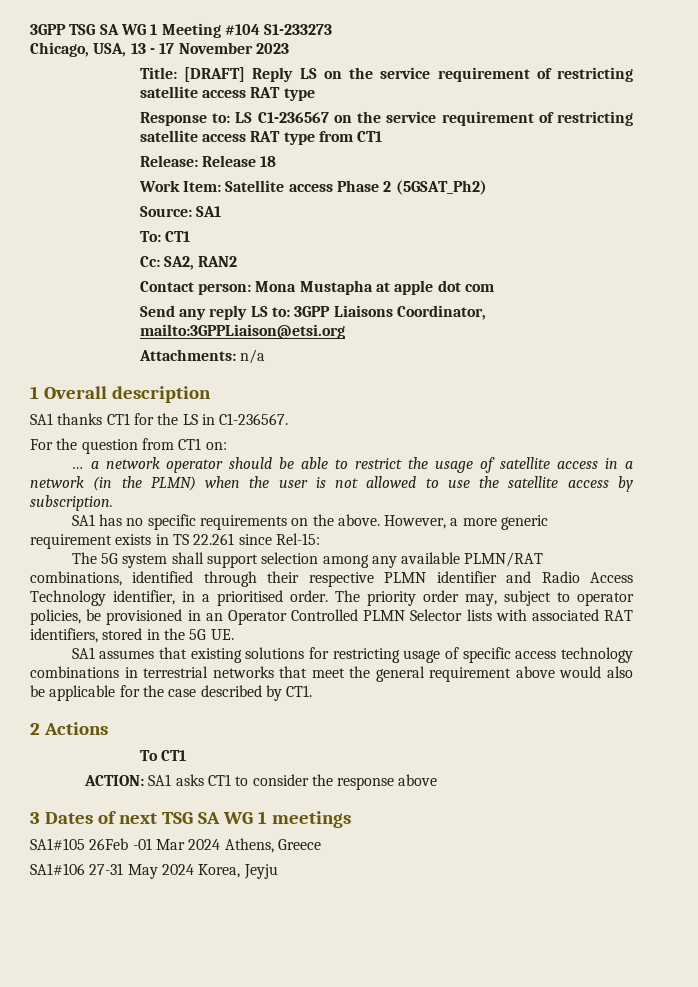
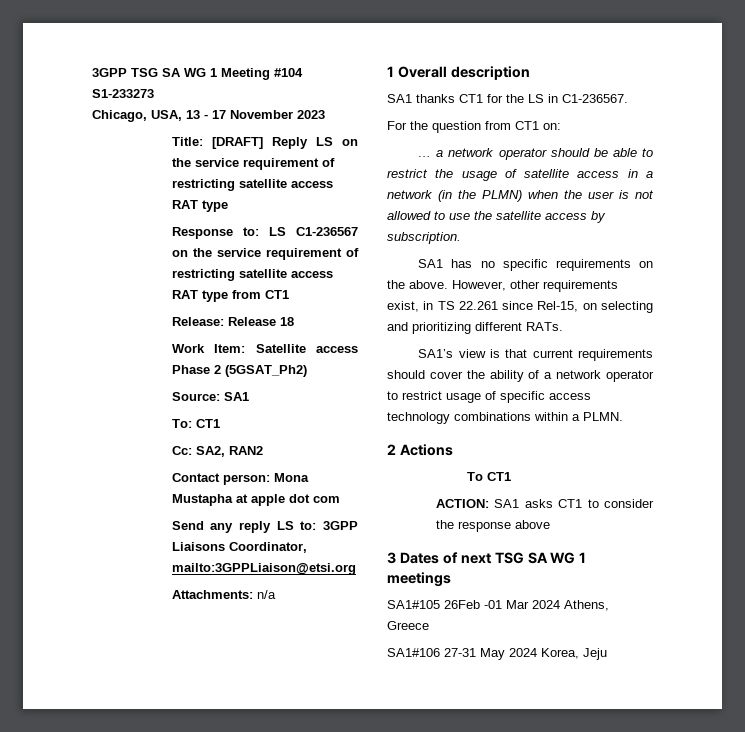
[450,515,549,530] [30,533,320,549] [71,552,544,568] [30,571,634,587] [30,590,634,606] [30,609,633,625] [30,628,234,643] [71,647,400,663] a more generic requirement exists in TS 22.261 since Rel-15: // The 5G system shall support selection among any available PLMN/RAT combinations, identified through their respective PLMN identifier and Radio Access Technology identifier, in a prioritised order. The priority order may, subject to operator policies, be provisioned in an Operator Controlled PLMN Selector lists with associated RAT identifiers, stored in the 5G UE. // SA1 assumes that existing solutions for restricting -> [510,280,618,292] [387,301,653,313] [387,322,563,334] [418,349,653,361] [387,370,654,382] [387,391,442,400] other requirements exist, in TS 22.261 since Rel-15, on selecting and prioritizing different RATs. // SA1’s view is that current requirements should cover the ability of a network operator to restrict
[124,666,633,682] [30,685,313,701] in terrestrial networks that meet the general requirement above would also be applicable for the case described by CT1. -> [534,412,623,421] within a PLMN.
[243,864,278,879] Jeyju -> [583,648,607,660] Jeju

